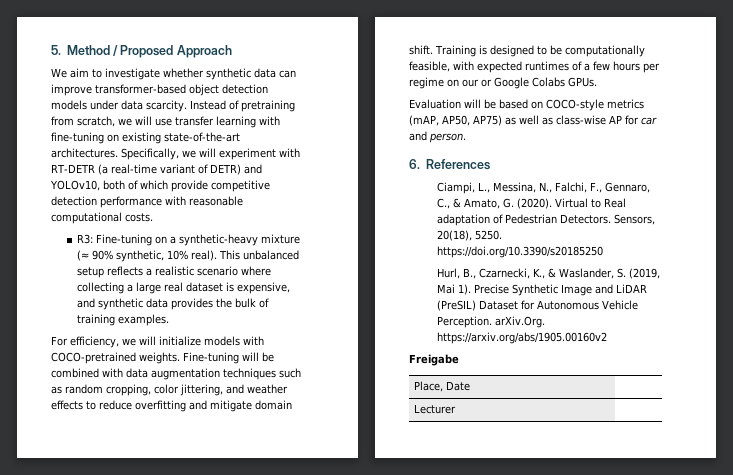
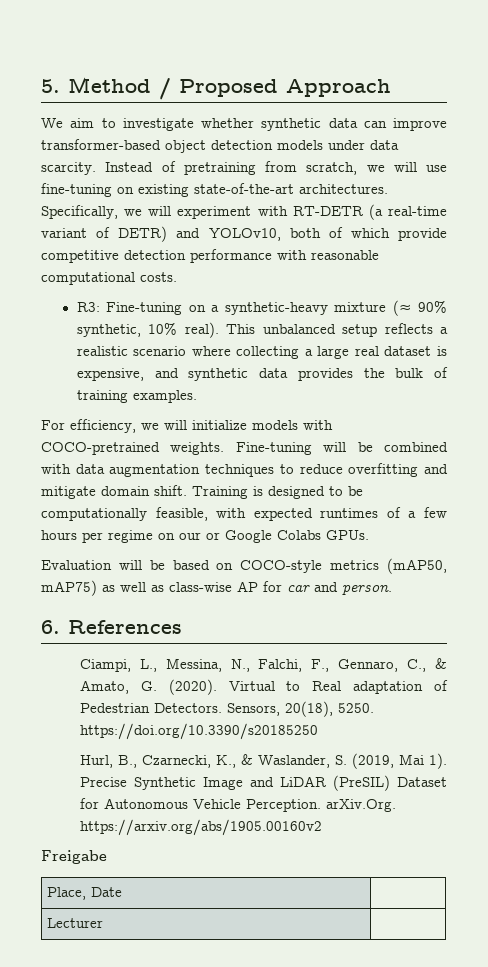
[175,116,280,128] transfer learning with -> (447, 168) none
[279,368,301,378] [51,384,288,396] [51,400,83,410] such as random cropping, color jittering, and weather effects -> (275, 470) none
[409,115,502,126] (mAP, AP50, AP75) -> [387,558,447,574] [41,580,97,596] (mAP50, mAP75)

